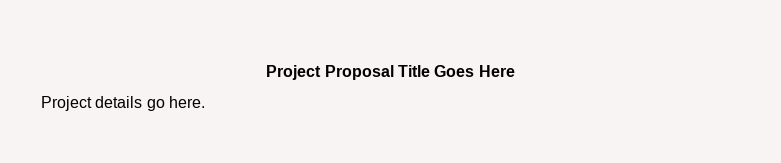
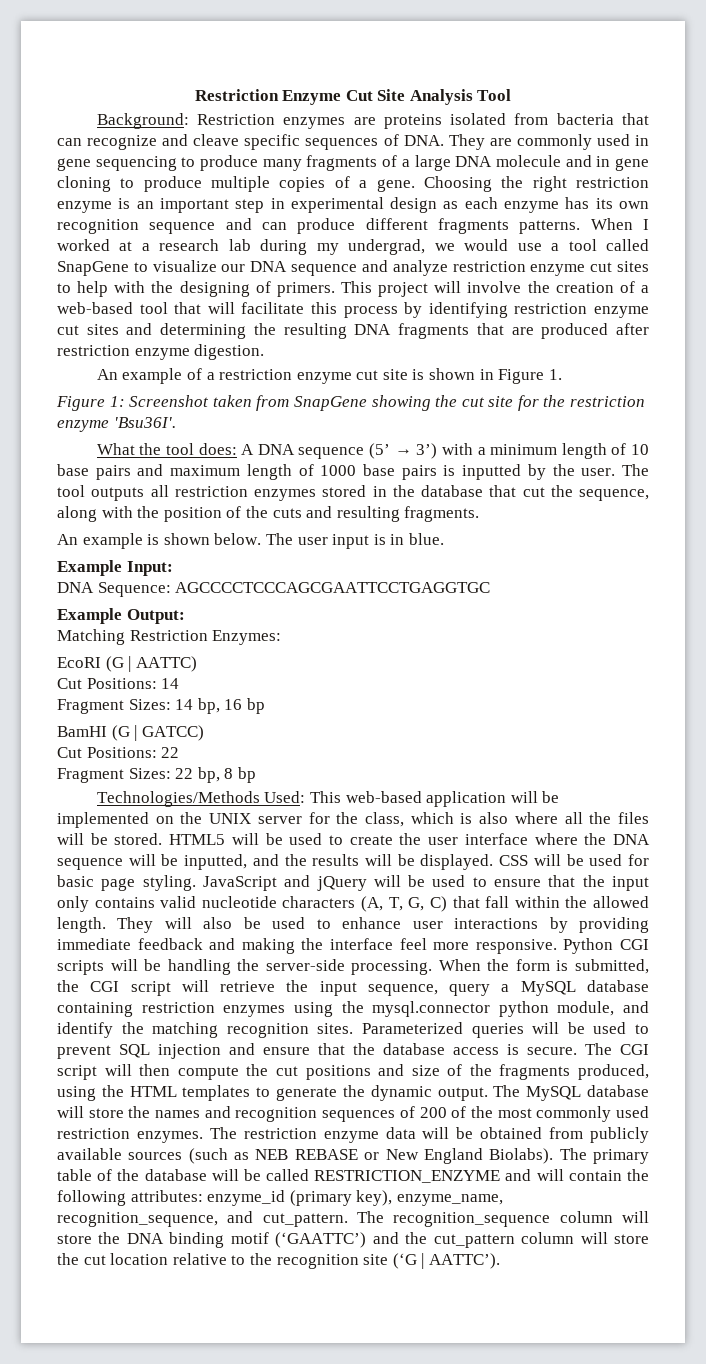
[266,65,515,80] [41,96,205,111] Project Proposal Title Goes Here // Project details go here. -> [194,89,512,105] [96,113,649,129] [57,134,649,150] [57,155,649,171] [57,176,650,192] [57,197,649,213] [57,218,649,234] [57,239,649,255] [57,260,649,276] [57,281,649,297] [57,302,650,318] [57,323,650,339] [57,344,265,360] [96,368,562,384] [56,395,646,411] [57,417,176,432] [96,443,649,459] [57,464,649,480] [57,485,649,501] [57,506,480,522] [57,533,444,549] [57,560,173,576] [57,582,491,597] [57,608,185,624] [57,629,282,645] [57,656,197,672] [57,678,180,689] [57,698,265,714] [57,725,204,741] [57,747,180,758] [57,767,256,783] [96,791,560,807] [57,812,649,828] [57,833,650,845] [57,854,649,870] [57,875,649,891] [57,896,649,912] [57,917,649,933] [57,938,650,954] [57,959,649,975] [57,980,649,996] [57,1001,649,1017] [57,1022,650,1038] [57,1043,649,1059] [57,1064,649,1080] [57,1085,649,1101] [57,1106,649,1122] [57,1127,649,1143] [57,1148,650,1164] [57,1169,649,1183] [57,1190,503,1206] [57,1211,649,1227] [57,1232,649,1248] [57,1253,500,1269] Restriction Enzyme Cut Site Analysis Tool // Background: Restriction enzymes are proteins isolated from bacteria that can recognize and cleave specific sequences of DNA. They are commonly used in gene sequencing to produce many fragments of a large DNA molecule and in gene cloning to produce multiple copies of a gene. Choosing the right restriction enzyme is an important step in experimental design as each enzyme has its own recognition sequence and can produce different fragments patterns. When I worked at a research lab during my undergrad, we would use a tool called SnapGene to visualize our DNA sequence and analyze restriction enzyme cut sites to help with the designing of primers. This project will involve the creation of a web-based tool that will facilitate this process by identifying restriction enzyme cut sites and determining the resulting DNA fragments that are produced after restriction enzyme digestion. // An example of a restriction enzyme cut site is shown in Figure 1. // Figure 1: Screenshot taken from SnapGene showing the cut site for the restriction enzyme 'Bsu36I'. // What the tool does: A DNA sequence (5’ → 3’) with a minimum length of 10 base pairs and maximum length of 1000 base pairs is inputted by the user. The tool outputs all restriction enzymes stored in the database that cut the sequence, along with the position of the cuts and resulting fragments. // An example is shown below. The user input is in blue. // Example Input: // DNA Sequence: AGCCCCTCCCAGCGAATTCCTGAGGTGC // Example Output: // Matching Restriction Enzymes: // EcoRI (G | AATTC) // Cut Positions: 14 // Fragment Sizes: 14 bp, 16 bp // BamHI (G | GATCC) // Cut Positions: 22 // Fragment Sizes: 22 bp, 8 bp // Technologies/Methods Used: This web-based application will be implemented on the UNIX server for the class, which is also where all the files will be stored. HTML5 will be used to create the user interface where the DNA sequence will be inputted, and the results will be displayed. CSS will be used for basic page styling. JavaScript and jQuery will be used to ensure that the input only contains valid nucleotide characters (A, T, G, C) that fall within the allowed length. They will also be used to enhance user interactions by providing immediate feedback and making the interface feel more responsive. Python CGI scripts will be handling the server-side processing. When the form is submitted, the CGI script will retrieve the input sequence, query a MySQL database containing restriction enzymes using the mysql.connector python module, and identify the matching recognition sites. Parameterized queries will be used to prevent SQL injection and ensure that the database access is secure. The CGI script will then compute the cut positions and size of the fragments produced, using the HTML templates to generate the dynamic output. The MySQL database will store the names and recognition sequences of 200 of the most commonly used restriction enzymes. The restriction enzyme data will be obtained from publicly available sources (such as NEB REBASE or New England Biolabs). The primary table of the database will be called RESTRICTION_ENZYME and will contain the following attributes: enzyme_id (primary key), enzyme_name, recognition_sequence, and cut_pattern. The recognition_sequence column will store the DNA binding motif (‘GAATTC’) and the cut_pattern column will store the cut location relative to the recognition site (‘G | AATTC’).

